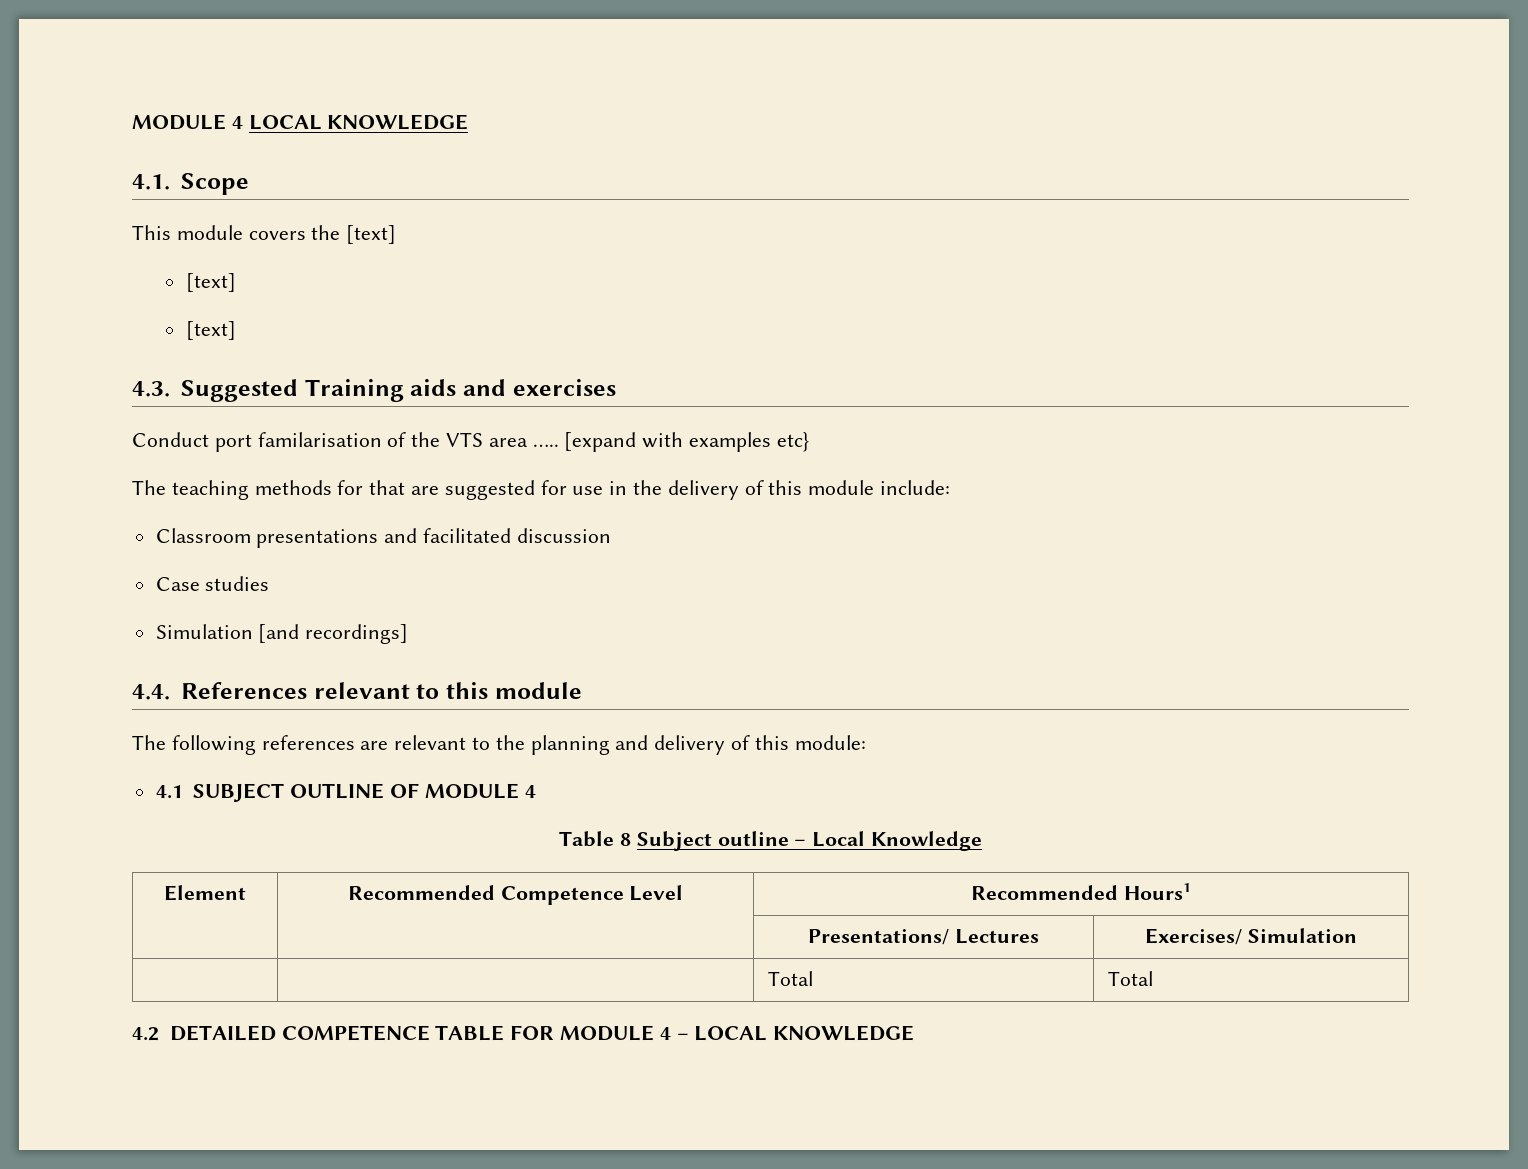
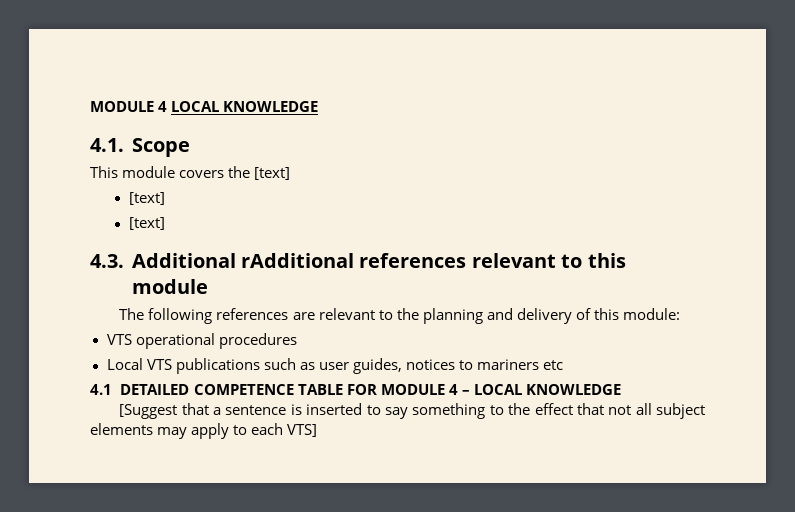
[180,379,616,402] [132,432,809,452] [132,480,951,500] [155,528,611,548] [155,576,270,591] [155,624,409,644] [132,682,307,700] Suggested Training aids and exercises // Conduct port familarisation of the VTS area ….. [expand with examples etc} // The teaching methods for that are suggested for use in the delivery of this module include: // Classroom presentations and facilitated discussion // Case studies // Simulation [and recordings] // 4.4. References -> [131,253,467,268] Additional rAdditional references
[155,783,536,802] [559,831,982,851] [164,885,246,901] [347,885,684,905] [971,883,1191,900] [808,929,1039,945] [1145,928,1357,945] [767,971,813,986] [1107,971,1153,986] [132,1027,159,1041] 4.1 SUBJECT OUTLINE OF MODULE 4 // Table 8 Subject outline – Local Knowledge // Element | Recommended Competence Level | Recommended Hours1 // | | Presentations/ Lectures | Exercises/ Simulation // | | Total | Total // 4.2 -> [106,333,297,349] [106,358,563,374] [90,384,112,395] VTS operational procedures // Local VTS publications such as user guides, notices to mariners etc // 4.1
(915, 1033) none -> [119,403,706,419] [90,423,318,439] // [Suggest that a sentence is inserted to say something to the effect that not all subject elements may apply to each VTS]

